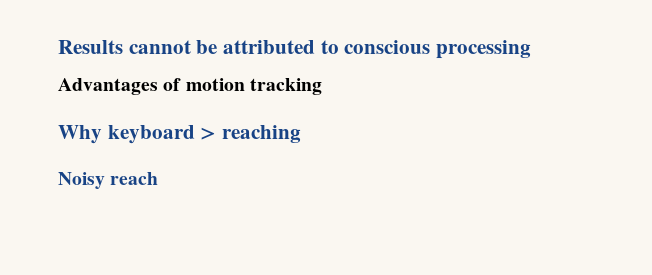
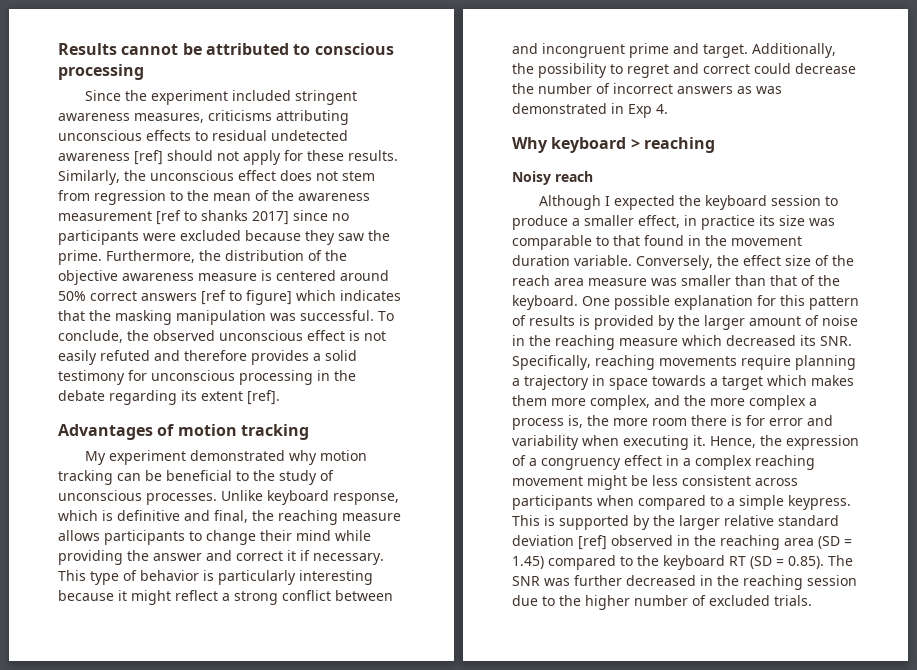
[58,78,322,95] Advantages of motion tracking -> [84,90,357,105] [58,110,349,125] [58,130,348,141] [58,150,398,165] [58,170,375,185] [58,190,370,205] [58,210,349,225] [58,230,390,245] [58,250,347,265] [58,270,389,285] [58,290,401,305] [58,310,394,325] [58,330,386,343] [58,350,357,365] [58,370,356,385] [58,390,280,405] [58,424,309,440] [84,450,367,465] [58,470,334,485] [58,490,399,505] [58,510,401,525] [58,530,371,545] [58,550,384,565] [58,570,373,585] [58,590,393,605] [512,43,836,58] [512,63,856,78] [512,83,782,94] [512,103,668,118] Since the experiment included stringent awareness measures, criticisms attributing unconscious effects to residual undetected awareness [ref] should not apply for these results. Similarly, the unconscious effect does not stem from regression to the mean of the awareness measurement [ref to shanks 2017] since no participants were excluded because they saw the prime. Furthermore, the distribution of the objective awareness measure is centered around 50% correct answers [ref to figure] which indicates that the masking manipulation was successful. To conclude, the observed unconscious effect is not easily refuted and therefore provides a solid testimony for unconscious processing in the debate regarding its extent [ref]. // Advantages of motion tracking // My experiment demonstrated why motion tracking can be beneficial to the study of unconscious processes. Unlike keyboard response, which is definitive and final, the reaching measure allows participants to change their mind while providing the answer and correct it if necessary. This type of behavior is particularly interesting because it might reflect a strong conflict between and incongruent prime and target. Additionally, the possibility to regret and correct could decrease the number of incorrect answers as was demonstrated in Exp 4.
(159, 178) none -> [538,195,838,210] [512,215,835,230] [512,235,802,250] [512,255,854,270] [512,275,840,286] [512,295,859,310] [512,315,858,330] [512,335,852,350] [512,355,856,370] [512,375,854,390] [512,395,817,410] [512,415,833,430] [512,435,859,450] [512,455,815,470] [512,475,798,490] [512,495,851,510] [512,515,839,530] [512,535,852,550] [512,555,853,570] [512,575,857,590] [512,595,812,610] // Although I expected the keyboard session to produce a smaller effect, in practice its size was comparable to that found in the movement duration variable. Conversely, the effect size of the reach area measure was smaller than that of the keyboard. One possible explanation for this pattern of results is provided by the larger amount of noise in the reaching measure which decreased its SNR. Specifically, reaching movements require planning a trajectory in space towards a target which makes them more complex, and the more complex a process is, the more room there is for error and variability when executing it. Hence, the expression of a congruency effect in a complex reaching movement might be less consistent across participants when compared to a simple keypress. This is supported by the larger relative standard deviation [ref] observed in the reaching area (SD = 1.45) compared to the keyboard RT (SD = 0.85). The SNR was further decreased in the reaching session due to the higher number of excluded trials.

